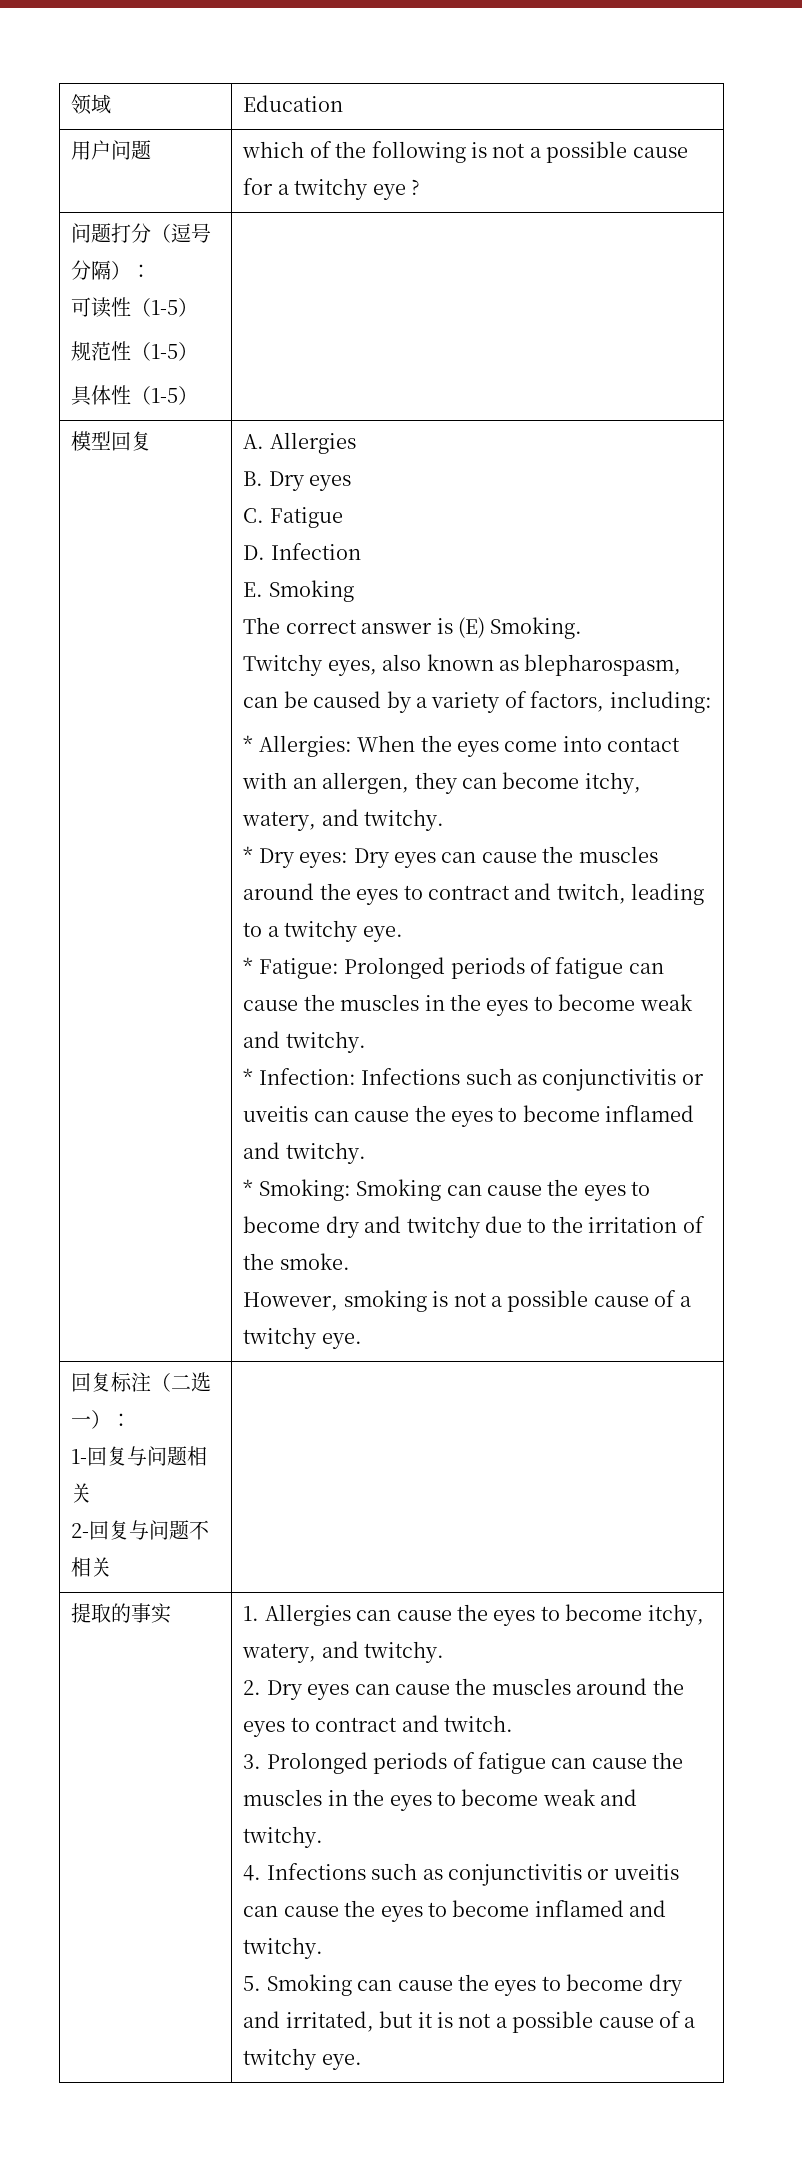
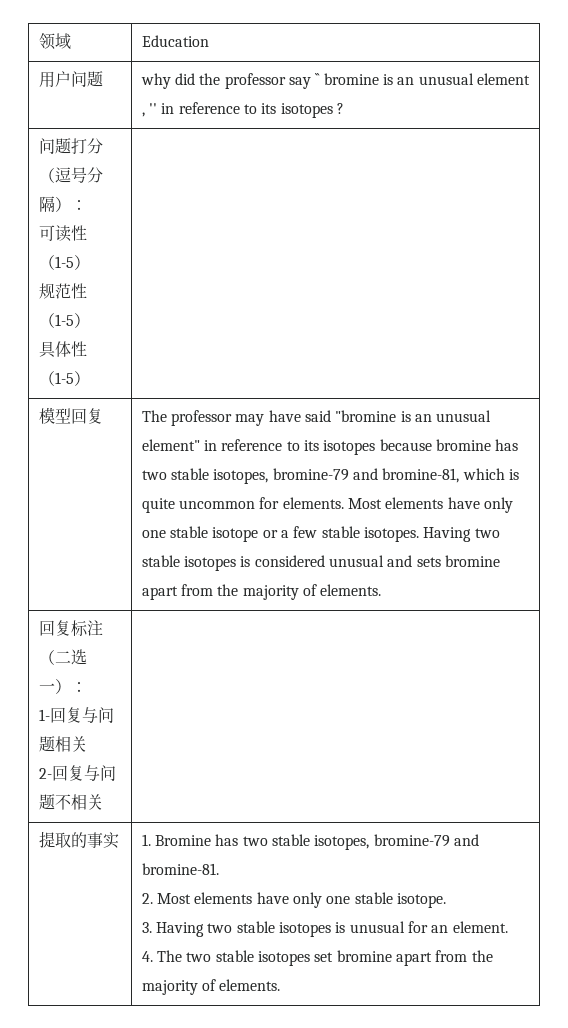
[242,141,688,163] [243,178,406,200] which of the following is not a possible cause for a twitchy eye -> [140,73,531,89] [141,102,333,118] why did the professor say `` bromine is an unusual element , '' in reference to its isotopes
[243,432,356,454] [243,471,352,491] [243,507,343,528] [243,543,361,560] [243,580,354,602] [243,617,583,639] [243,654,682,676] [243,691,712,713] [243,735,681,757] [242,772,641,794] [242,809,445,831] [243,846,658,868] [243,883,705,905] [243,920,403,942] [243,957,664,979] [243,994,693,1016] [243,1031,366,1053] [243,1068,704,1091] [243,1105,695,1127] [243,1142,366,1164] [243,1179,651,1201] [243,1216,705,1238] [243,1253,350,1270] [243,1290,691,1312] [243,1327,362,1349] A. Allergies // B. Dry eyes // C. Fatigue // D. Infection // E. Smoking // The correct answer is (E) Smoking. // Twitchy eyes, also known as blepharospasm, can be caused by a variety of factors, including: // * Allergies: When the eyes come into contact with an allergen, they can become itchy, watery, and twitchy. // * Dry eyes: Dry eyes can cause the muscles around the eyes to contract and twitch, leading to a twitchy eye. // * Fatigue: Prolonged periods of fatigue can cause the muscles in the eyes to become weak and twitchy. // * Infection: Infections such as conjunctivitis or uveitis can cause the eyes to become inflamed and twitchy. // * Smoking: Smoking can cause the eyes to become dry and twitchy due to the irritation of the smoke. // However, smoking is not a possible cause of a twitchy eye. -> [141,410,492,426] [141,439,519,455] [141,468,520,484] [141,497,514,513] [141,526,500,542] [141,555,501,571] [141,584,382,600] The professor may have said "bromine is an unusual element" in reference to its isotopes because bromine has two stable isotopes, bromine-79 and bromine-81, which is quite uncommon for elements. Most elements have only one stable isotope or a few stable isotopes. Having two stable isotopes is considered unusual and sets bromine apart from the majority of elements.
[264,1604,704,1626] [242,1641,445,1663] [243,1678,684,1700] [243,1715,513,1737] [243,1752,684,1774] [243,1789,638,1811] [243,1826,324,1848] [243,1863,679,1886] [243,1900,667,1922] [243,1937,324,1959] [243,1974,683,1996] [243,2011,696,2033] [243,2048,362,2070] Allergies can cause the eyes to become itchy, watery, and twitchy. // 2. Dry eyes can cause the muscles around the eyes to contract and twitch. // 3. Prolonged periods of fatigue can cause the muscles in the eyes to become weak and twitchy. // 4. Infections such as conjunctivitis or uveitis can cause the eyes to become inflamed and twitchy. // 5. Smoking can cause the eyes to become dry and irritated, but it is not a possible cause of a twitchy eye. -> [155,834,480,850] [141,863,219,875] [141,892,447,908] [141,921,508,937] [141,950,493,966] [141,979,281,995] Bromine has two stable isotopes, bromine-79 and bromine-81. // 2. Most elements have only one stable isotope. // 3. Having two stable isotopes is unusual for an element. // 4. The two stable isotopes set bromine apart from the majority of elements.

